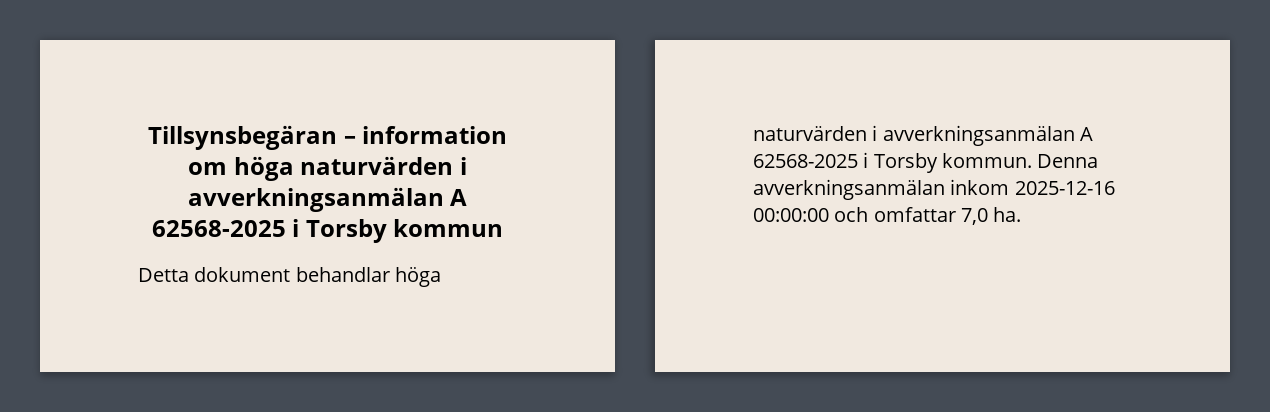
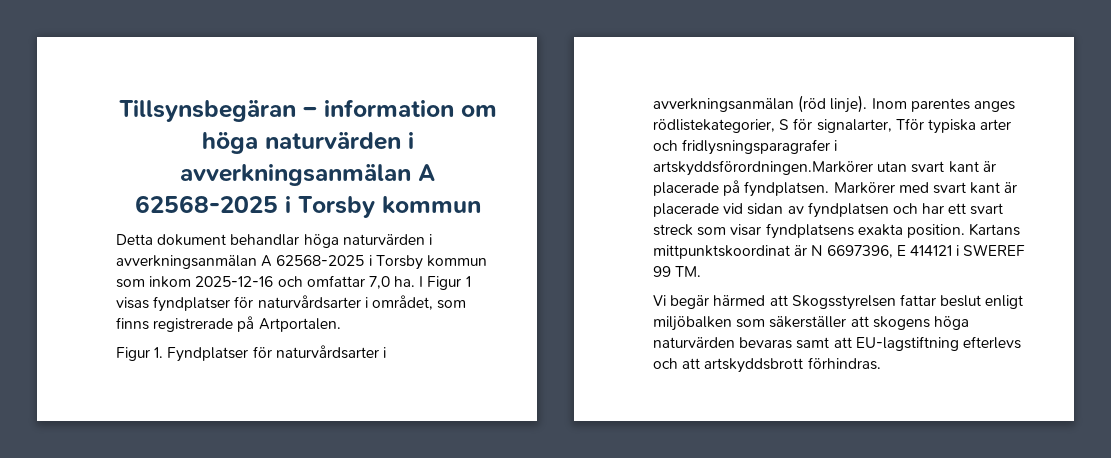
[941,153,1099,168] [753,179,945,200] kommun. Denna avverkningsanmälan -> [426,255,487,267] [116,279,145,288] kommun som
[753,208,829,222] 00:00:00 -> (274, 281) none
(1022, 214) none -> [419,276,471,290] [116,295,467,312] [116,316,341,332] [116,345,386,362] [653,95,1015,113] [653,118,1012,134] [653,139,838,155] [653,160,996,176] [653,180,1018,197] [653,202,1004,218] [653,223,1021,239] [653,244,1026,259] [653,266,702,277] [653,294,1024,310] [653,316,969,331] [653,336,1021,351] [653,357,881,373] I Figur 1 visas fyndplatser för naturvårdsarter i området, som finns registrerade på Artportalen. // Figur 1. Fyndplatser för naturvårdsarter i avverkningsanmälan (röd linje). Inom parentes anges rödlistekategorier, S för signalarter, Tför typiska arter och fridlysningsparagrafer i artskyddsförordningen.Markörer utan svart kant är placerade på fyndplatsen. Markörer med svart kant är placerade vid sidan av fyndplatsen och har ett svart streck som visar fyndplatsens exakta position. Kartans mittpunktskoordinat är N 6697396, E 414121 i SWEREF 99 TM. // Vi begär härmed att Skogsstyrelsen fattar beslut enligt miljöbalken som säkerställer att skogens höga naturvärden bevaras samt att EU-lagstiftning efterlevs och att artskyddsbrott förhindras.

